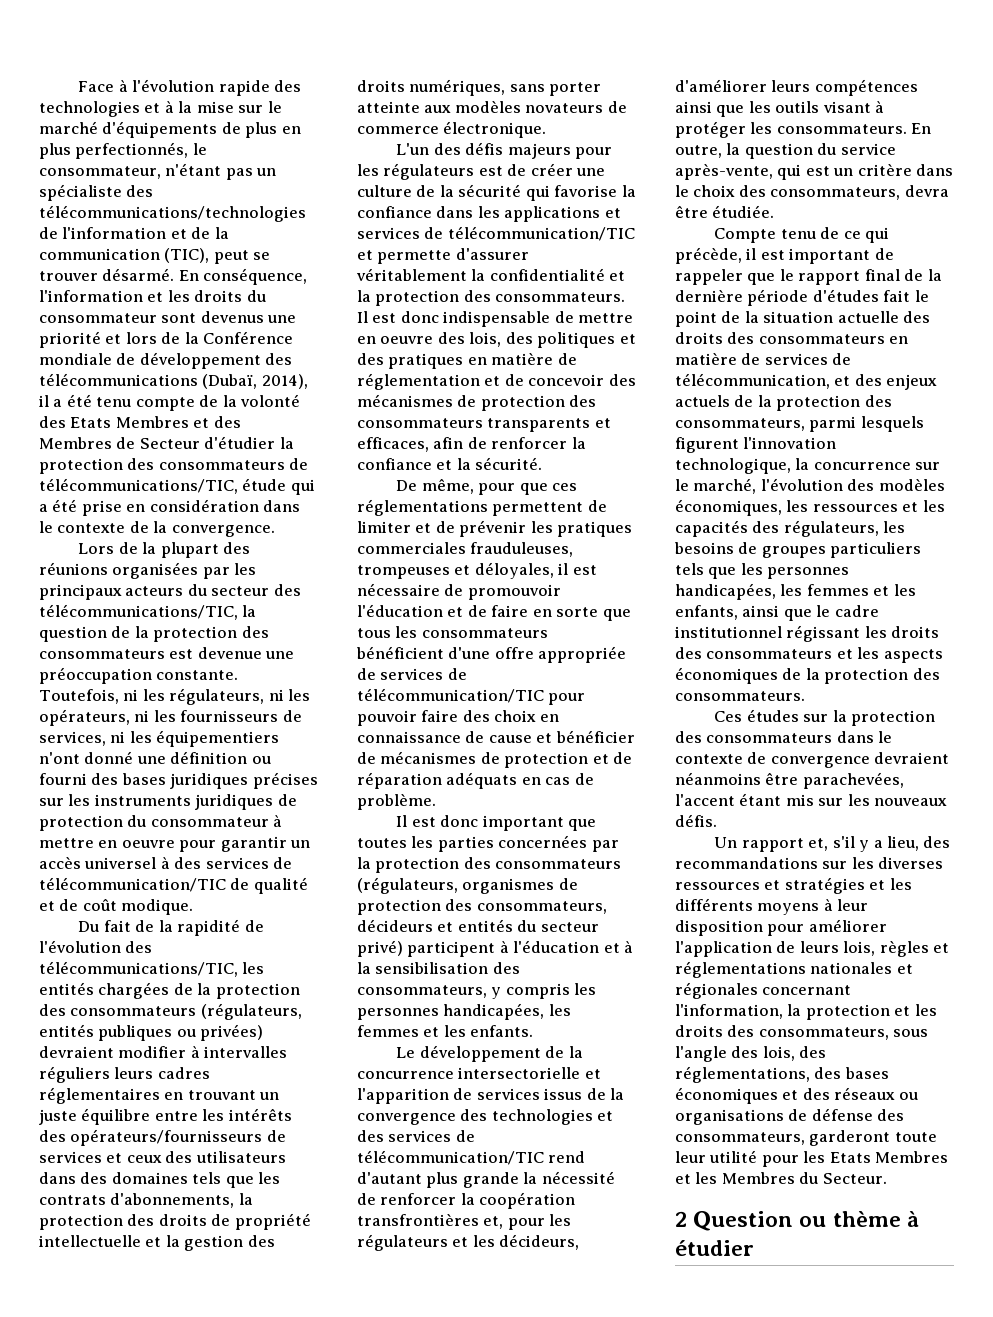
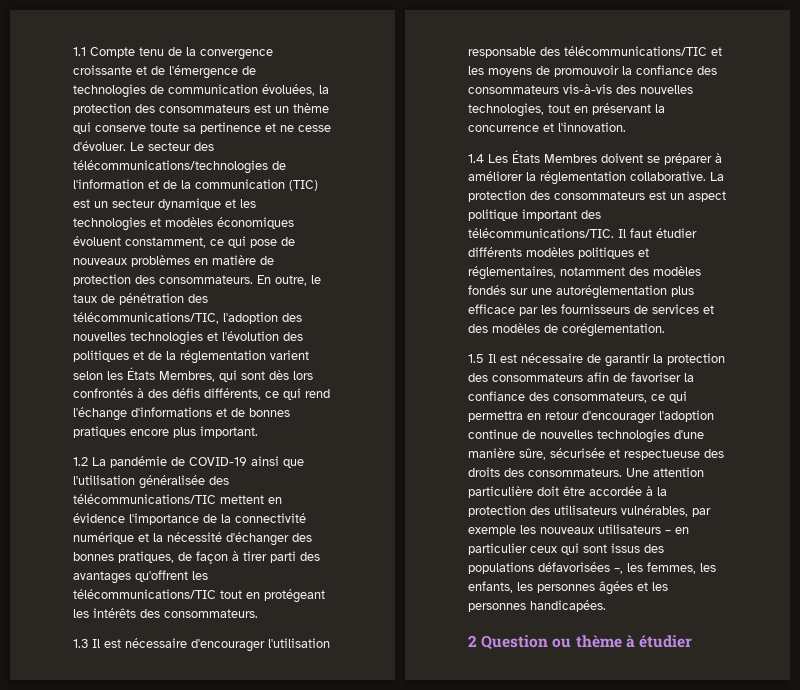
[78,79,302,96] [39,100,282,117] [39,121,301,138] [39,142,207,159] [39,163,277,180] [39,184,122,201] Face à l'évolution rapide des technologies et à la mise sur le marché d'équipements de plus en plus perfectionnés, le consommateur, n'étant pas un spécialiste -> [73,47,273,60] [73,65,256,79] [73,84,329,98] [73,103,329,115] [73,122,331,134] [73,141,191,151] 1.1 Compte tenu de la convergence croissante et de l'émergence de technologies de communication évoluées, la protection des consommateurs est un thème qui conserve toute sa pertinence et ne cesse d'évoluer. Le secteur
[164,248,271,264] [39,268,308,285] [39,290,266,302] [39,311,297,323] [39,331,294,348] [39,352,293,369] [39,373,308,389] [39,394,301,411] [39,416,241,428] [39,436,294,449] [39,458,309,474] [39,478,315,495] [39,499,301,516] [39,521,275,537] [78,542,251,558] [39,562,257,579] [39,584,301,600] [39,604,257,620] [39,626,269,642] [39,647,295,659] [39,667,239,684] [39,688,311,705] [39,709,302,726] [39,730,280,747] [39,751,271,764] [39,772,318,789] [39,794,297,810] [39,814,283,831] [39,836,311,852] [39,856,293,869] [39,877,308,894] [39,899,194,915] [78,919,264,936] [39,940,153,953] [39,961,265,977] [39,982,300,999] [39,1003,302,1020] [39,1024,264,1041] [39,1045,288,1058] [39,1066,210,1083] [39,1087,280,1104] [39,1108,292,1125] [39,1129,286,1146] [39,1151,286,1163] [39,1172,281,1188] [39,1193,253,1208] [39,1213,311,1230] [39,1235,275,1251] [357,79,602,96] [357,100,627,113] [357,121,547,138] [396,142,613,159] [357,163,606,180] [357,184,636,201] [357,206,621,222] [357,226,635,241] [357,248,529,264] [356,268,626,281] [357,290,626,306] [357,311,634,327] [357,332,636,348] [357,352,577,369] [357,373,636,390] [357,394,597,411] [357,418,611,432] [357,437,586,452] [357,457,543,470] [396,478,578,495] [357,499,607,516] [357,520,633,537] [357,542,574,557] [357,562,597,579] [357,583,561,600] [357,604,631,621] [357,626,548,638] [356,646,627,663] [357,668,467,680] [357,688,586,705] [357,710,559,726] [357,730,635,743] [357,751,633,768] [357,772,594,789] [357,793,436,810] [396,815,597,831] [357,835,619,852] [357,857,622,873] [357,877,578,894] [357,899,607,915] [357,919,599,932] [357,940,634,957] [357,962,520,974] [357,983,597,999] [357,1003,571,1020] [357,1025,534,1037] [396,1045,583,1062] [357,1067,601,1079] [357,1088,625,1104] [357,1109,614,1125] [357,1130,475,1142] [357,1150,586,1165] [357,1171,615,1188] [357,1192,576,1209] [357,1213,572,1230] [357,1234,580,1251] [675,79,918,96] [675,100,885,117] [675,121,932,138] [675,143,896,159] [675,163,954,180] [675,185,949,200] [675,205,775,218] [714,227,890,243] [675,247,894,264] [675,269,942,285] [675,289,929,306] [675,311,931,327] [675,332,909,344] [675,352,852,365] [675,373,938,390] [675,395,892,411] [675,416,924,432] [675,437,837,453] [675,458,941,474] [675,478,945,494] [675,499,945,516] [675,520,906,537] [674,542,922,558] [675,563,850,579] [675,583,916,600] [675,605,879,621] [675,625,940,642] [675,647,943,663] [675,667,940,684] [675,691,805,701] [714,709,936,726] [675,731,893,743] [675,752,950,768] [675,772,904,789] [675,793,948,806] [675,814,717,827] [714,836,951,852] [675,857,944,869] [675,877,912,894] [675,898,869,915] [675,919,887,936] [675,940,950,957] [675,961,913,978] [675,982,852,999] [675,1004,937,1020] [675,1025,929,1040] [675,1046,827,1062] [675,1066,889,1083] [675,1087,918,1104] [675,1108,905,1125] [675,1130,937,1146] [675,1150,949,1167] [675,1172,887,1184] (TIC), peut se trouver désarmé. En conséquence, l'information et les droits du consommateur sont devenus une priorité et lors de la Conférence mondiale de développement des télécommunications (Dubaï, 2014), il a été tenu compte de la volonté des Etats Membres et des Membres de Secteur d'étudier la protection des consommateurs de télécommunications/TIC, étude qui a été prise en considération dans le contexte de la convergence. // Lors de la plupart des réunions organisées par les principaux acteurs du secteur des télécommunications/TIC, la question de la protection des consommateurs est devenue une préoccupation constante. Toutefois, ni les régulateurs, ni les opérateurs, ni les fournisseurs de services, ni les équipementiers n'ont donné une définition ou fourni des bases juridiques précises sur les instruments juridiques de protection du consommateur à mettre en oeuvre pour garantir un accès universel à des services de télécommunication/TIC de qualité et de coût modique. // Du fait de la rapidité de l'évolution des télécommunications/TIC, les entités chargées de la protection des consommateurs (régulateurs, entités publiques ou privées) devraient modifier à intervalles réguliers leurs cadres réglementaires en trouvant un juste équilibre entre les intérêts des opérateurs/fournisseurs de services et ceux des utilisateurs dans des domaines tels que les contrats d'abonnements, la protection des droits de propriété intellectuelle et la gestion des droits numériques, sans porter atteinte aux modèles novateurs de commerce électronique. // L'un des défis majeurs pour les régulateurs est de créer une culture de la sécurité qui favorise la confiance dans les applications et services de télécommunication/TIC et permette d'assurer véritablement la confidentialité et la protection des consommateurs. Il est donc indispensable de mettre en oeuvre des lois, des politiques et des pratiques en matière de réglementation et de concevoir des mécanismes de protection des consommateurs transparents et efficaces, afin de renforcer la confiance et la sécurité. // De même, pour que ces réglementations permettent de limiter et de prévenir les pratiques commerciales frauduleuses, trompeuses et déloyales, il est nécessaire de promouvoir l'éducation et de faire en sorte que tous les consommateurs bénéficient d'une offre appropriée de services de télécommunication/TIC pour pouvoir faire des choix en connaissance de cause et bénéficier de mécanismes de protection et de réparation adéquats en cas de problème. // Il est donc important que toutes les parties concernées par la protection des consommateurs (régulateurs, organismes de protection des consommateurs, décideurs et entités du secteur privé) participent à l'éducation et à la sensibilisation des consommateurs, y compris les personnes handicapées, les femmes et les enfants. // Le développement de la concurrence intersectorielle et l'apparition de services issus de la convergence des technologies et des services de télécommunication/TIC rend d'autant plus grande la nécessité de renforcer la coopération transfrontières et, pour les régulateurs et les décideurs, d'améliorer leurs compétences ainsi que les outils visant à protéger les consommateurs. En outre, la question du service après-vente, qui est un critère dans le choix des consommateurs, devra être étudiée. // Compte tenu de ce qui précède, il est important de rappeler que le rapport final de la dernière période d'études fait le point de la situation actuelle des droits des consommateurs en matière de services de télécommunication, et des enjeux actuels de la protection des consommateurs, parmi lesquels figurent l'innovation technologique, la concurrence sur le marché, l'évolution des modèles économiques, les ressources et les capacités des régulateurs, les besoins de groupes particuliers tels que les personnes handicapées, les femmes et les enfants, ainsi que le cadre institutionnel régissant les droits des consommateurs et les aspects économiques de la protection des consommateurs. // Ces études sur la protection des consommateurs dans le contexte de convergence devraient néanmoins être parachevées, l'accent étant mis sur les nouveaux défis. // Un rapport et, s'il y a lieu, des recommandations sur les diverses ressources et stratégies et les différents moyens à leur disposition pour améliorer l'application de leurs lois, règles et réglementations nationales et régionales concernant l'information, la protection et les droits des consommateurs, sous l'angle des lois, des réglementations, des bases économiques et des réseaux ou organisations de défense des consommateurs, garderont toute leur utilité pour les Etats Membres et les Membres du Secteur. -> [289,180,318,191] [73,198,256,210] [73,217,294,231] [73,236,295,248] [73,255,274,267] [73,274,321,286] [73,293,208,305] [73,312,302,324] [73,331,303,345] [73,350,309,364] [73,367,313,382] [73,388,330,400] [73,407,290,421] [73,426,258,438] [73,456,304,468] [73,475,229,489] [73,494,282,504] [73,513,306,525] [73,532,312,546] [73,551,320,564] [73,570,208,584] [73,589,325,603] [73,608,258,618] [73,638,330,652] [468,46,722,58] [468,65,717,77] [468,84,693,94] [468,103,665,117] [468,122,626,132] [468,150,722,165] [468,171,724,185] [468,190,726,202] [468,209,601,221] [468,228,697,238] [468,247,649,259] [468,266,701,280] [468,285,694,299] [468,304,714,316] [468,323,665,337] [468,353,725,367] [468,372,694,382] [468,391,687,403] [468,410,714,424] [468,429,704,443] [468,448,724,460] [468,467,704,477] [468,486,667,498] [468,505,711,517] [468,524,689,536] [468,543,664,555] [468,562,716,574] [468,581,668,595] [468,600,606,612] (TIC) est un secteur dynamique et les technologies et modèles économiques évoluent constamment, ce qui pose de nouveaux problèmes en matière de protection des consommateurs. En outre, le taux de pénétration des télécommunications/TIC, l'adoption des nouvelles technologies et l'évolution des politiques et de la réglementation varient selon les États Membres, qui sont dès lors confrontés à des défis différents, ce qui rend l'échange d'informations et de bonnes pratiques encore plus important. // 1.2 La pandémie de COVID-19 ainsi que l'utilisation généralisée des télécommunications/TIC mettent en évidence l'importance de la connectivité numérique et la nécessité d'échanger des bonnes pratiques, de façon à tirer parti des avantages qu'offrent les télécommunications/TIC tout en protégeant les intérêts des consommateurs. // 1.3 Il est nécessaire d'encourager l'utilisation responsable des télécommunications/TIC et les moyens de promouvoir la confiance des consommateurs vis-à-vis des nouvelles technologies, tout en préservant la concurrence et l'innovation. // 1.4 Les États Membres doivent se préparer à améliorer la réglementation collaborative. La protection des consommateurs est un aspect politique important des télécommunications/TIC. Il faut étudier différents modèles politiques et réglementaires, notamment des modèles fondés sur une autoréglementation plus efficace par les fournisseurs de services et des modèles de coréglementation. // 1.5 Il est nécessaire de garantir la protection des consommateurs afin de favoriser la confiance des consommateurs, ce qui permettra en retour d'encourager l'adoption continue de nouvelles technologies d'une manière sûre, sécurisée et respectueuse des droits des consommateurs. Une attention particulière doit être accordée à la protection des utilisateurs vulnérables, par exemple les nouveaux utilisateurs – en particulier ceux qui sont issus des populations défavorisées –, les femmes, les enfants, les personnes âgées et les personnes handicapées.

